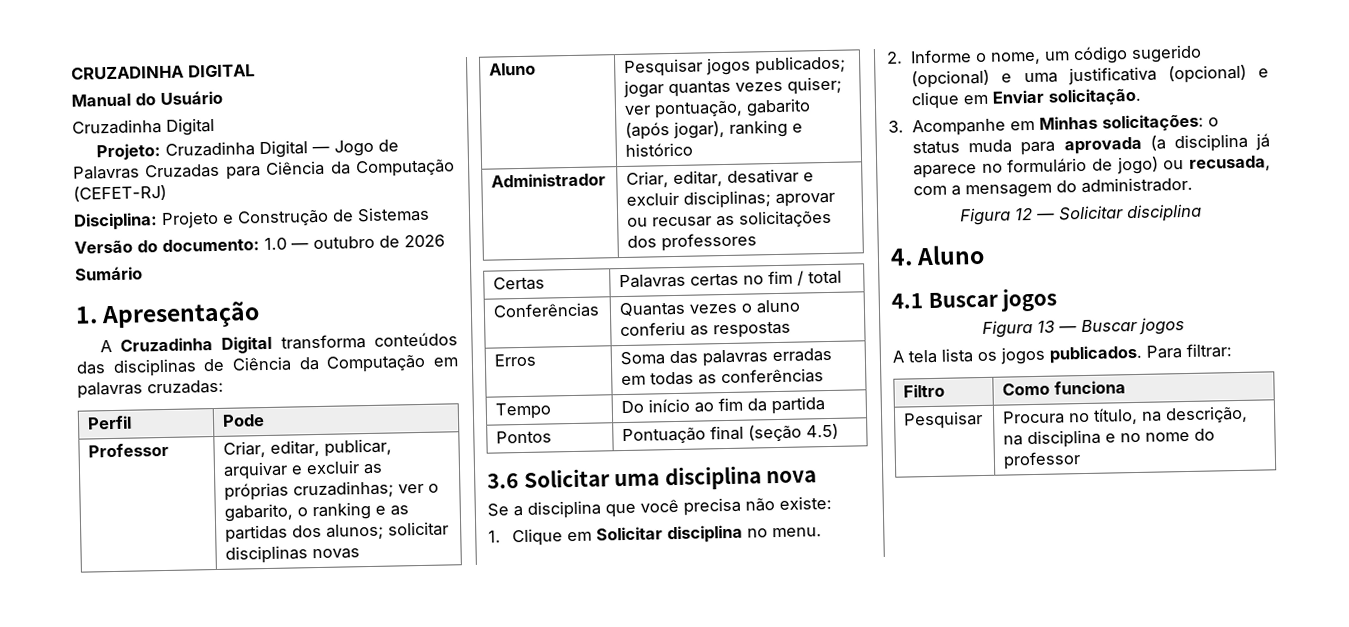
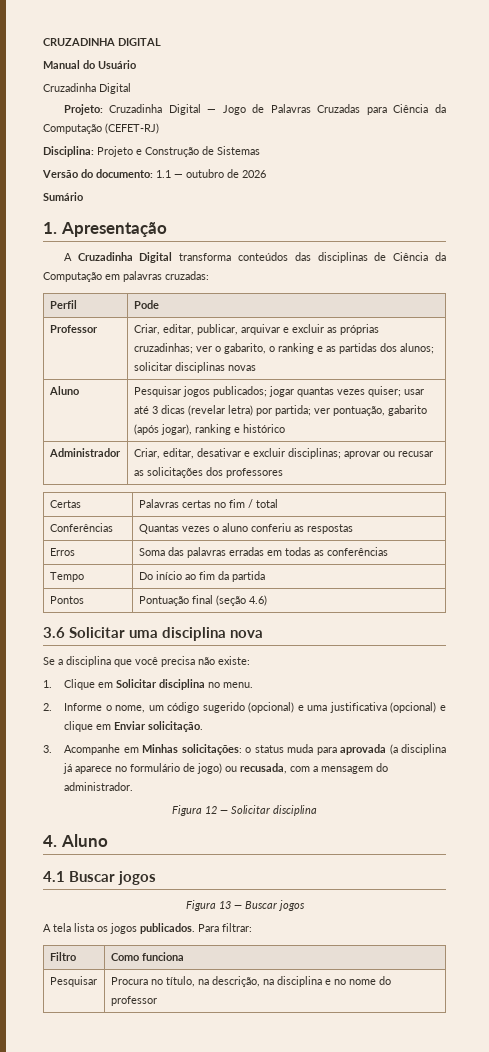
[264,237,287,250] 1.0 -> [156,170,171,178] 1.1
(843, 85) none -> [403,389,424,395] [133,405,311,416] usar até 3 dicas (revelar letra) por partida;
[806,423,840,440] 4.5) -> [248,595,267,606] 4.6)

